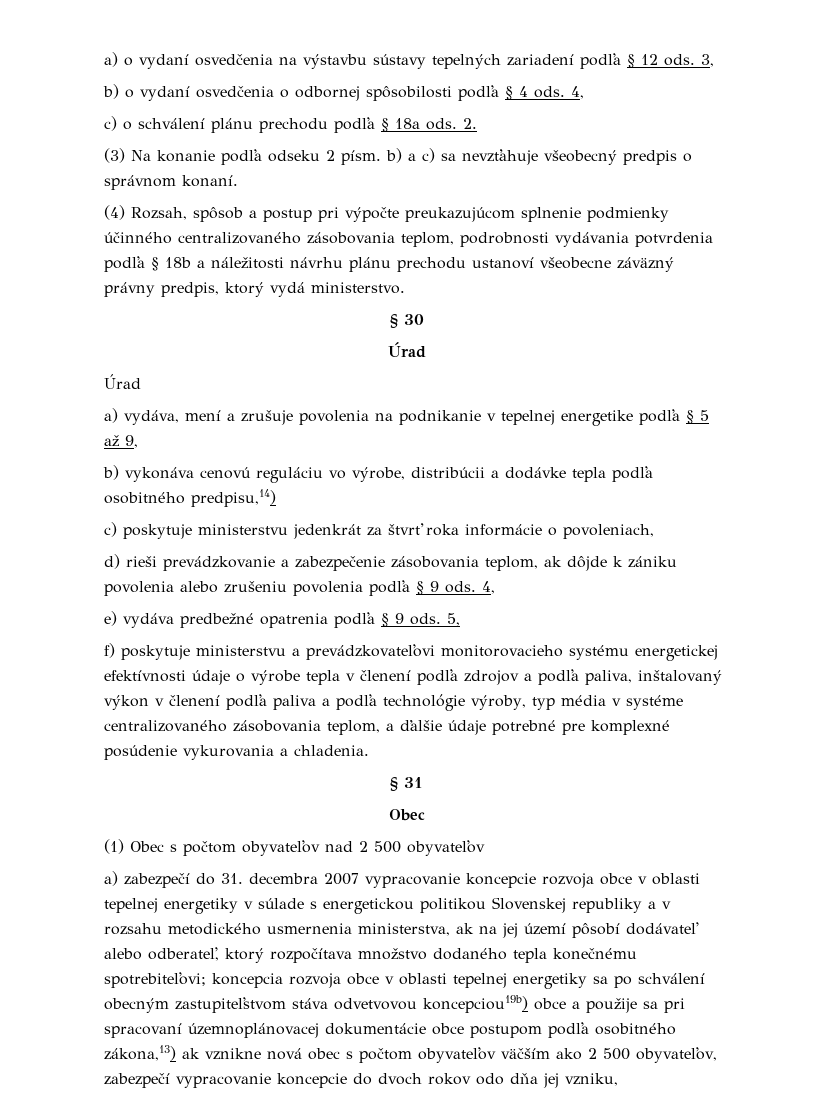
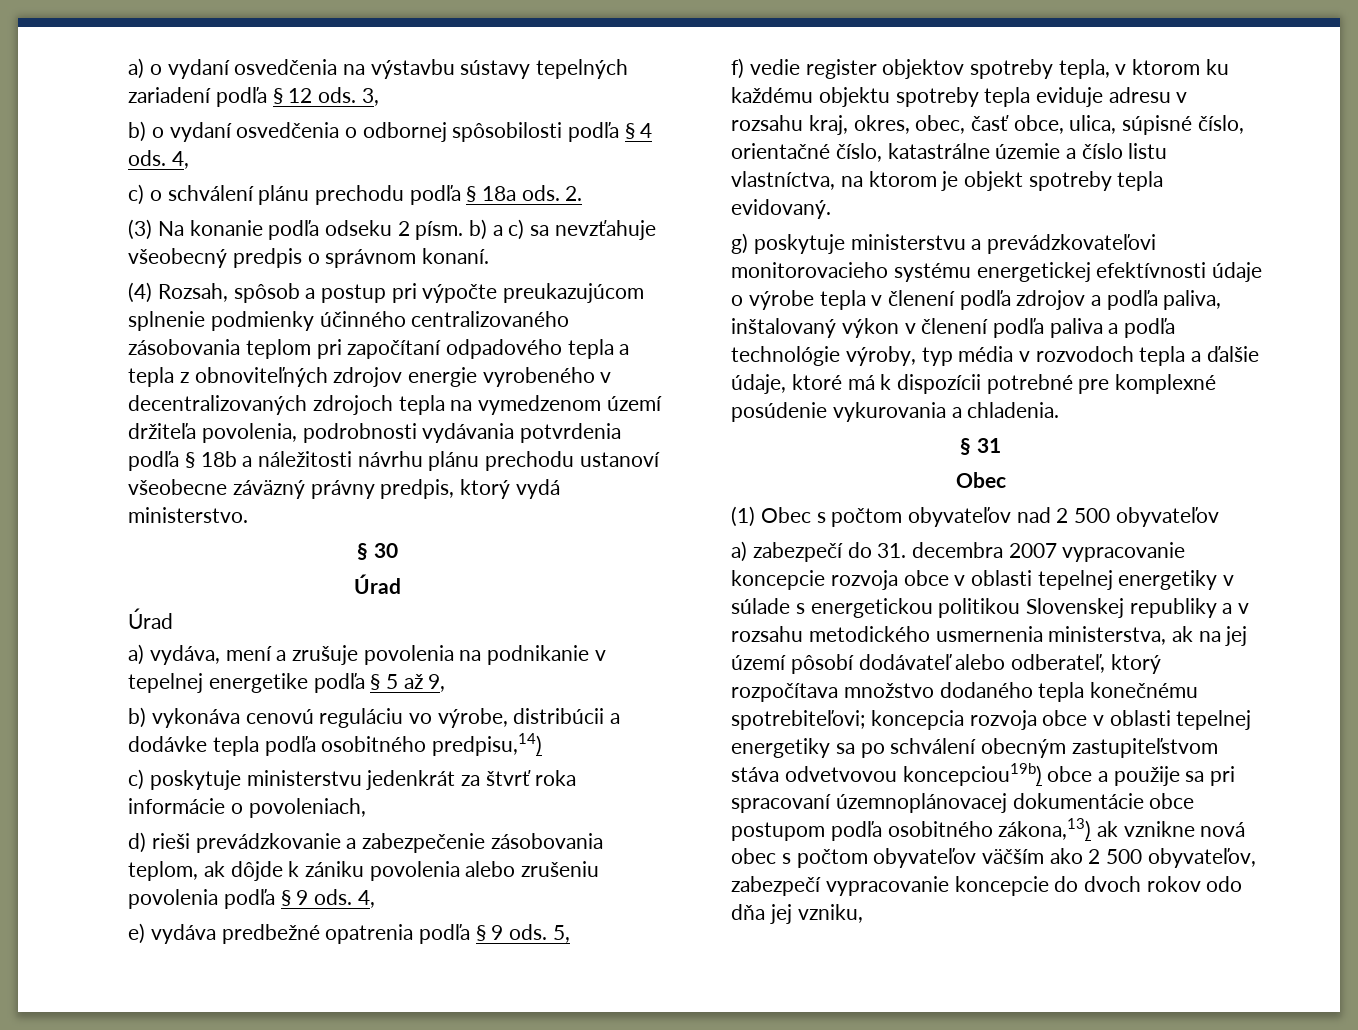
[400,232,454,247] teplom, -> [245,339,630,359] [128,367,612,387] [128,395,662,415] [128,423,297,443] teplom pri započítaní odpadového tepla a tepla z obnoviteľných zdrojov energie vyrobeného v decentralizovaných zdrojoch tepla na vymedzenom území držiteľa povolenia,
(115, 650) none -> [749,59,1229,79] [731,87,1188,107] [731,115,1244,135] [731,143,1168,162] [731,171,1164,191] [731,199,832,219] [731,233,749,254] vedie register objektov spotreby tepla, v ktorom ku každému objektu spotreby tepla eviduje adresu v rozsahu kraj, okres, obec, časť obce, ulica, súpisné číslo, orientačné číslo, katastrálne územie a číslo listu vlastníctva, na ktorom je objekt spotreby tepla evidovaný. // g)
[625,695,683,710] [103,720,486,735] systéme centralizovaného zásobovania teplom, a ďalšie údaje -> [1035,346,1259,366] [731,374,981,394] rozvodoch tepla a ďalšie údaje, ktoré má k dispozícii

